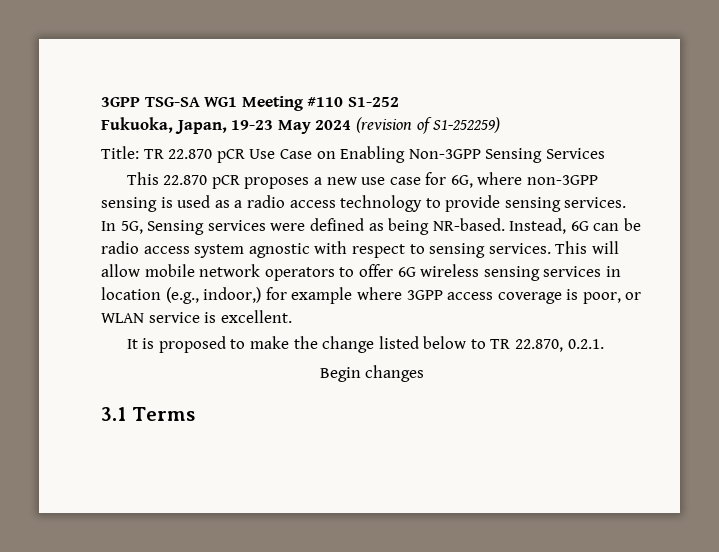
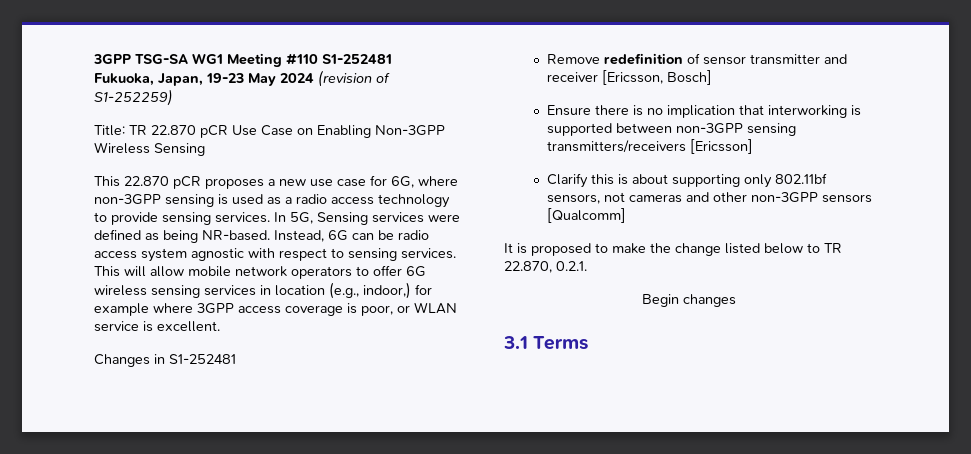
[347,97,399,107] S1-252 -> [322,54,392,64] S1-252481
[485,148,605,163] Sensing Services -> [94,142,205,156] Wireless Sensing
(292, 316) none -> [94,354,236,367] [546,53,847,65] [546,70,712,85] [546,105,861,118] [546,123,796,136] [546,139,753,154] [546,173,827,188] [546,192,872,204] [546,208,626,223] // Changes in S1-252481 // Remove redefinition of sensor transmitter and receiver [Ericsson, Bosch] // Ensure there is no implication that interworking is supported between non-3GPP sensing transmitters/receivers [Ericsson] // Clarify this is about supporting only 802.11bf sensors, not cameras and other non-3GPP sensors [Qualcomm]

